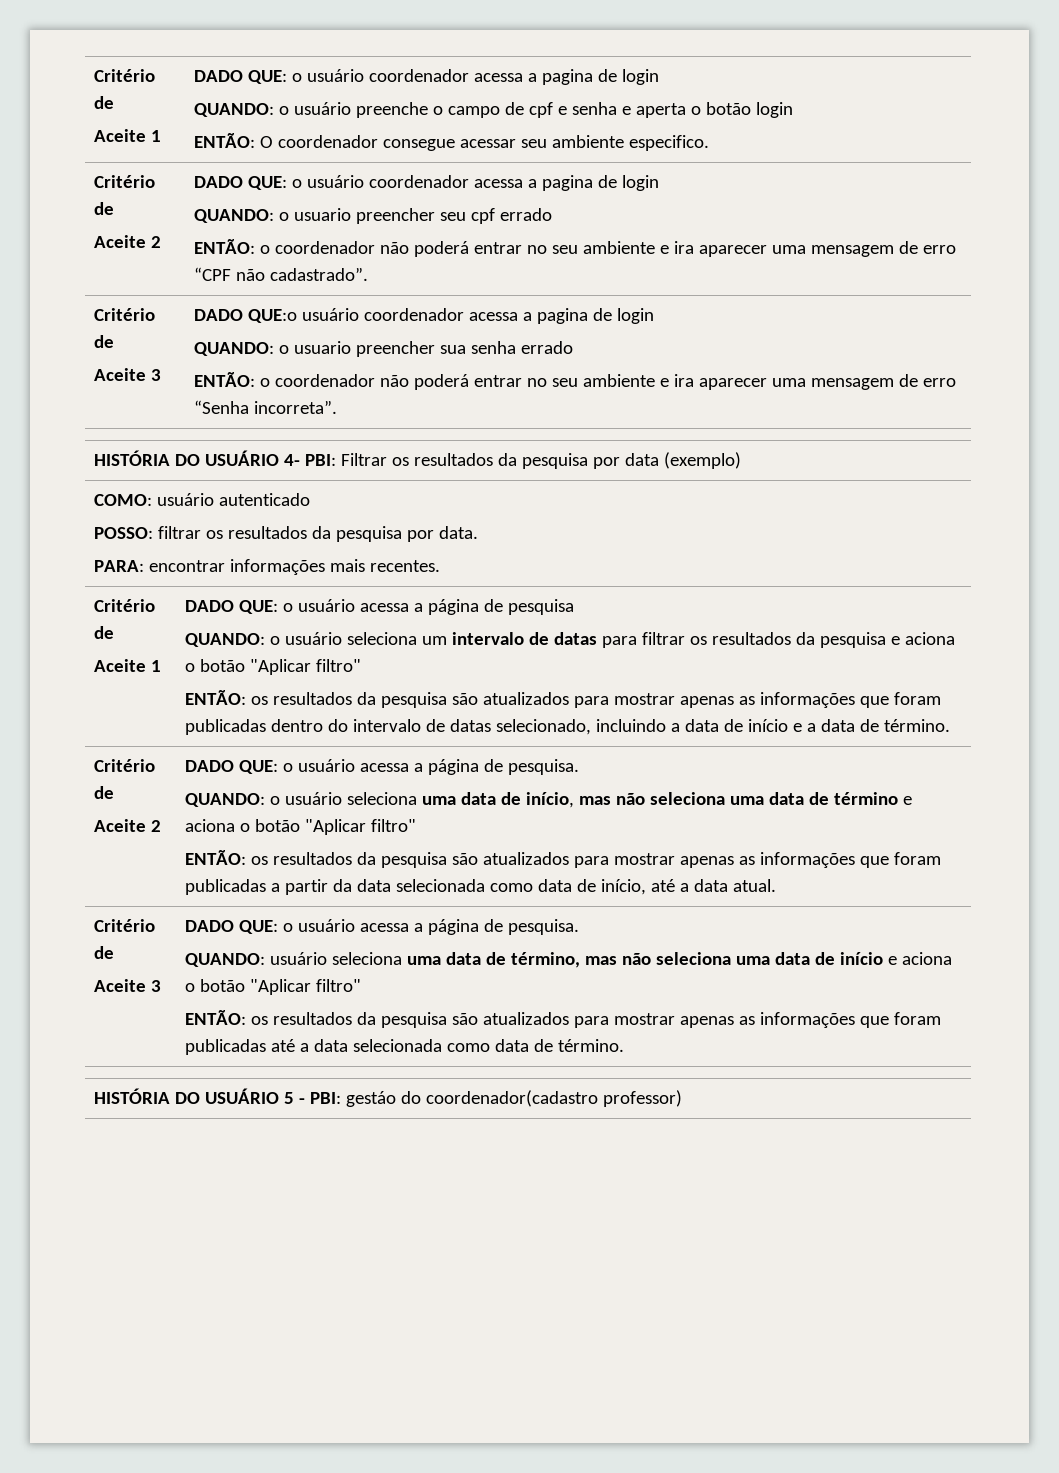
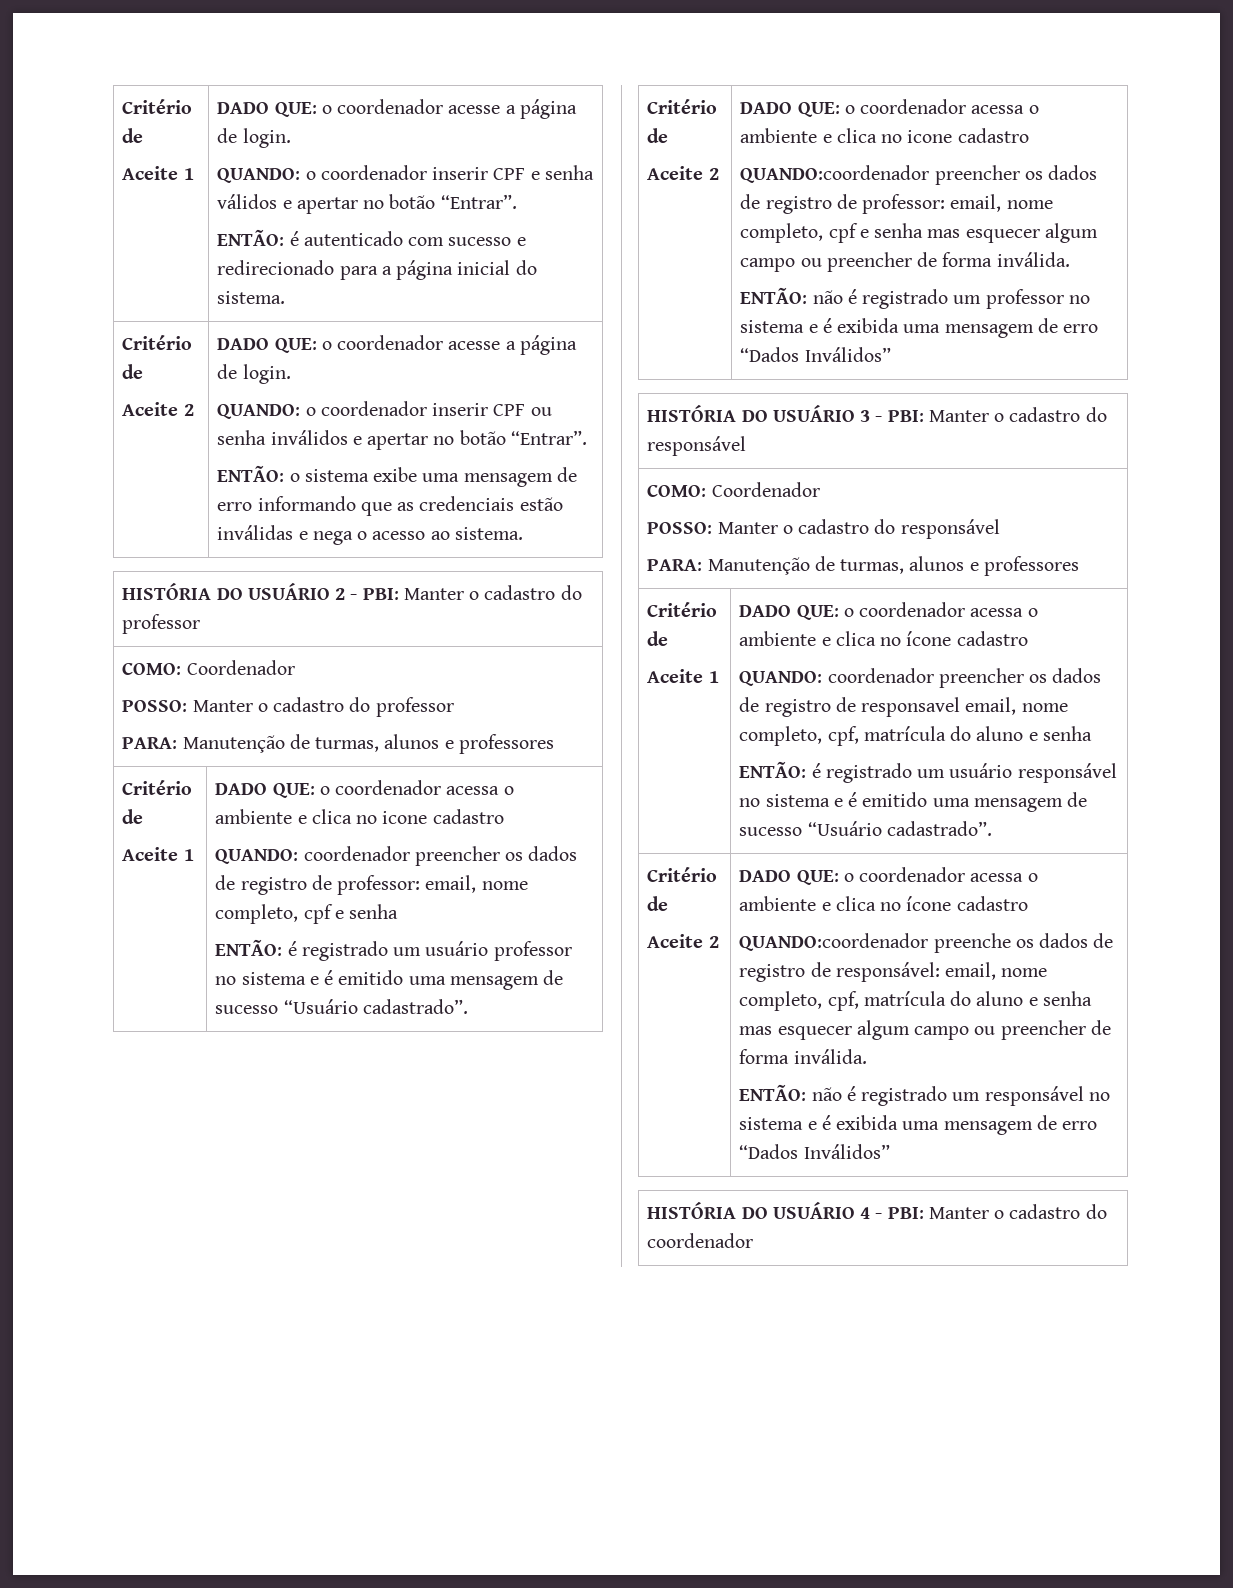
[94,69,156,82] [94,96,115,109] [94,129,162,142] [194,69,660,85] [194,102,794,118] [194,133,710,151] [94,175,156,188] [94,202,115,215] [94,235,162,248] [194,175,660,191] [194,208,553,224] [194,239,957,257] [194,267,369,281] [94,308,156,321] [94,335,115,348] [94,368,162,381] [194,308,655,324] [194,341,574,357] [194,372,957,390] [194,400,338,414] [94,450,742,469] [94,493,311,506] [94,526,479,542] [94,559,441,575] [94,599,156,612] [94,626,115,639] [94,659,162,672] [185,599,575,615] [185,632,956,648] [185,659,362,675] [185,690,942,708] [185,719,951,735] [94,759,156,772] [94,786,115,799] [94,819,162,832] [185,759,580,775] [185,792,913,808] [185,819,417,835] [185,850,942,868] [185,879,777,895] [94,919,156,932] [94,946,115,959] [94,979,162,992] [185,919,580,935] [185,952,953,968] [185,979,362,995] [185,1010,942,1028] [185,1039,625,1055] [94,1088,683,1107] Critério de // Aceite 1 | DADO QUE: o usuário coordenador acessa a pagina de login // QUANDO: o usuário preenche o campo de cpf e senha e aperta o botão login // ENTÃO: O coordenador consegue acessar seu ambiente especifico. // Critério de // Aceite 2 | DADO QUE: o usuário coordenador acessa a pagina de login // QUANDO: o usuario preencher seu cpf errado // ENTÃO: o coordenador não poderá entrar no seu ambiente e ira aparecer uma mensagem de erro “CPF não cadastrado”. // Critério de // Aceite 3 | DADO QUE:o usuário coordenador acessa a pagina de login // QUANDO: o usuario preencher sua senha errado // ENTÃO: o coordenador não poderá entrar no seu ambiente e ira aparecer uma mensagem de erro “Senha incorreta”. // HISTÓRIA DO USUÁRIO 4- PBI: Filtrar os resultados da pesquisa por data (exemplo) // COMO: usuário autenticado // POSSO: filtrar os resultados da pesquisa por data. // PARA: encontrar informações mais recentes. // Critério de // Aceite 1 | DADO QUE: o usuário acessa a página de pesquisa // QUANDO: o usuário seleciona um intervalo de datas para filtrar os resultados da pesquisa e aciona o botão "Aplicar filtro" // ENTÃO: os resultados da pesquisa são atualizados para mostrar apenas as informações que foram publicadas dentro do intervalo de datas selecionado, incluindo a data de início e a data de término. // Critério de // Aceite 2 | DADO QUE: o usuário acessa a página de pesquisa. // QUANDO: o usuário seleciona uma data de início, mas não seleciona uma data de término e aciona o botão "Aplicar filtro" // ENTÃO: os resultados da pesquisa são atualizados para mostrar apenas as informações que foram publicadas a partir da data selecionada como data de início, até a data atual. // Critério de // Aceite 3 | DADO QUE: o usuário acessa a página de pesquisa. // QUANDO: usuário seleciona uma data de término, mas não seleciona uma data de início e aciona o botão "Aplicar filtro" // ENTÃO: os resultados da pesquisa são atualizados para mostrar apenas as informações que foram publicadas até a data selecionada como data de término. // HISTÓRIA DO USUÁRIO 5 - PBI: gestáo do coordenador(cadastro professor) -> [122,99,193,114] [122,128,144,143] [122,166,194,180] [217,99,577,119] [217,128,291,148] [217,165,594,183] [217,194,517,214] [217,229,526,246] [217,260,537,280] [217,291,286,304] [122,335,193,350] [122,364,144,379] [122,402,194,416] [217,335,577,355] [217,364,291,384] [217,401,552,419] [217,430,587,450] [217,465,577,487] [217,496,563,516] [217,525,523,545] [122,582,582,600] [122,614,201,634] [122,660,295,675] [122,697,454,717] [122,734,554,754] [122,780,193,795] [122,809,144,824] [122,847,194,861] [215,780,514,798] [215,809,504,824] [215,846,578,866] [215,875,528,895] [215,904,399,924] [215,939,572,961] [215,970,564,990] [215,999,468,1014] [647,99,718,114] [647,128,669,143] [647,166,719,180] [740,99,1039,117] [740,128,1029,143] [740,165,1098,185] [740,194,1053,214] [740,223,1098,243] [740,252,1070,272] [740,287,1090,309] [740,318,1099,338] [740,347,891,362] [647,404,1107,422] [647,436,747,456] [647,482,820,497] [647,519,1000,539] [647,556,1079,576] [647,602,718,617] [647,631,669,646] [647,669,719,683] [739,602,1038,620] [739,631,1028,646] [739,668,1102,688] [739,697,1068,717] [739,726,1092,746] [739,761,1117,783] [739,792,1088,812] [739,821,992,836] [647,867,718,882] [647,896,669,911] [647,934,719,948] [739,867,1038,885] [739,896,1028,911] [739,933,1114,953] [739,962,1048,982] [739,991,1092,1011] [739,1020,1111,1040] [739,1049,867,1064] [739,1084,1110,1106] [739,1115,1098,1135] [739,1144,890,1159] [647,1201,1107,1219] [647,1233,754,1248] Critério de // Aceite 1 | DADO QUE: o coordenador acesse a página de login. // QUANDO: o coordenador inserir CPF e senha válidos e apertar no botão “Entrar”. // ENTÃO: é autenticado com sucesso e redirecionado para a página inicial do sistema. // Critério de // Aceite 2 | DADO QUE: o coordenador acesse a página de login. // QUANDO: o coordenador inserir CPF ou senha inválidos e apertar no botão “Entrar”. // ENTÃO: o sistema exibe uma mensagem de erro informando que as credenciais estão inválidas e nega o acesso ao sistema. // HISTÓRIA DO USUÁRIO 2 - PBI: Manter o cadastro do professor // COMO: Coordenador // POSSO: Manter o cadastro do professor // PARA: Manutenção de turmas, alunos e professores // Critério de // Aceite 1 | DADO QUE: o coordenador acessa o ambiente e clica no icone cadastro // QUANDO: coordenador preencher os dados de registro de professor: email, nome completo, cpf e senha // ENTÃO: é registrado um usuário professor no sistema e é emitido uma mensagem de sucesso “Usuário cadastrado”. // Critério de // Aceite 2 | DADO QUE: o coordenador acessa o ambiente e clica no icone cadastro // QUANDO:coordenador preencher os dados de registro de professor: email, nome completo, cpf e senha mas esquecer algum campo ou preencher de forma inválida. // ENTÃO: não é registrado um professor no sistema e é exibida uma mensagem de erro “Dados Inválidos” // HISTÓRIA DO USUÁRIO 3 - PBI: Manter o cadastro do responsável // COMO: Coordenador // POSSO: Manter o cadastro do responsável // PARA: Manutenção de turmas, alunos e professores // Critério de // Aceite 1 | DADO QUE: o coordenador acessa o ambiente e clica no ícone cadastro // QUANDO: coordenador preencher os dados de registro de responsavel email, nome completo, cpf, matrícula do aluno e senha // ENTÃO: é registrado um usuário responsável no sistema e é emitido uma mensagem de sucesso “Usuário cadastrado”. // Critério de // Aceite 2 | DADO QUE: o coordenador acessa o ambiente e clica no ícone cadastro // QUANDO:coordenador preenche os dados de registro de responsável: email, nome completo, cpf, matrícula do aluno e senha mas esquecer algum campo ou preencher de forma inválida. // ENTÃO: não é registrado um responsável no sistema e é exibida uma mensagem de erro “Dados Inválidos” // HISTÓRIA DO USUÁRIO 4 - PBI: Manter o cadastro do coordenador

